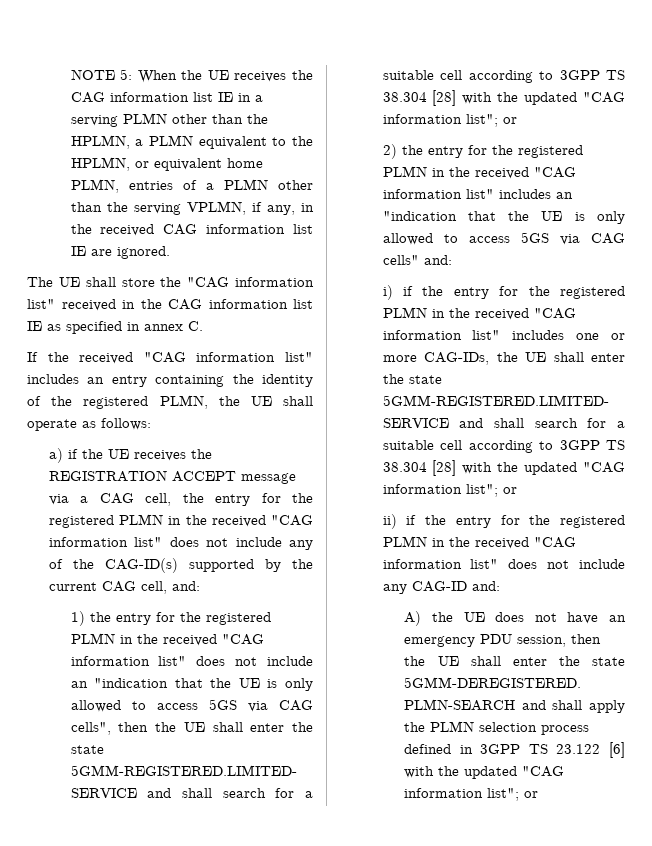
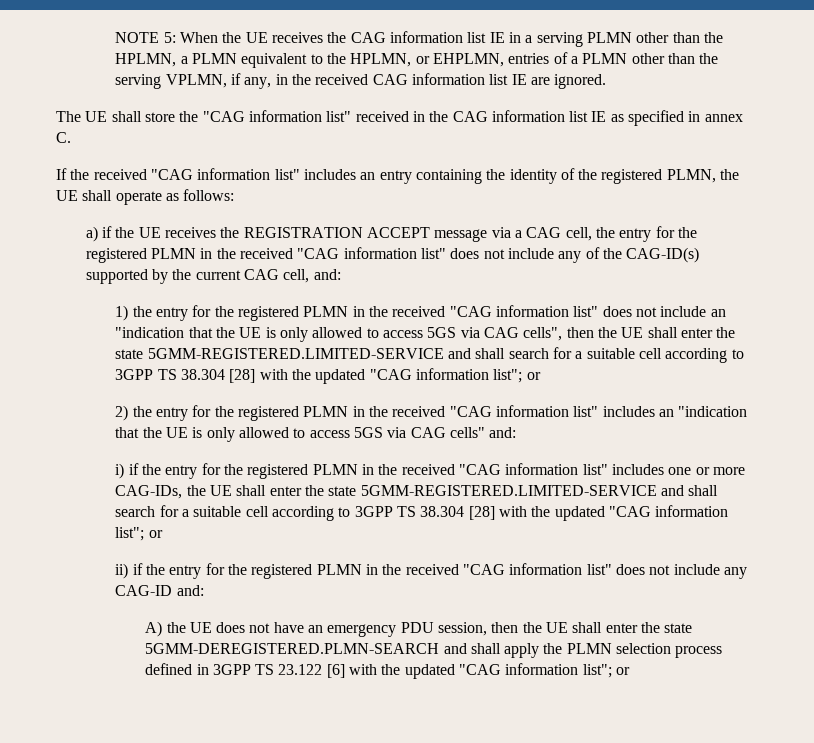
[153,158,263,171] [70,179,119,193] equivalent home PLMN, -> [433,53,505,67] EHPLMN,

